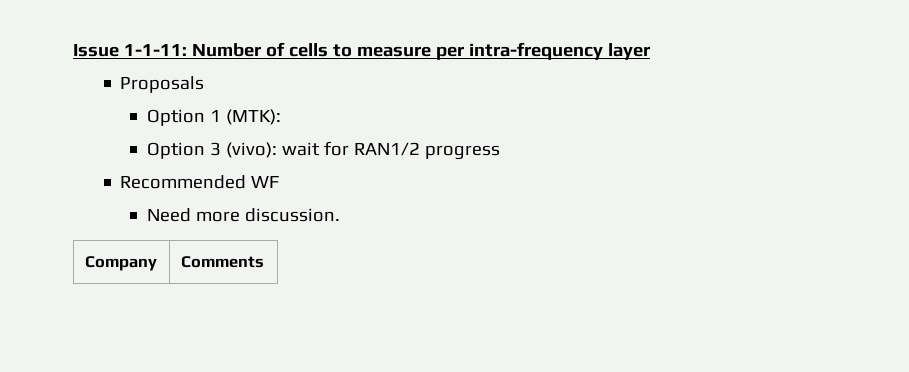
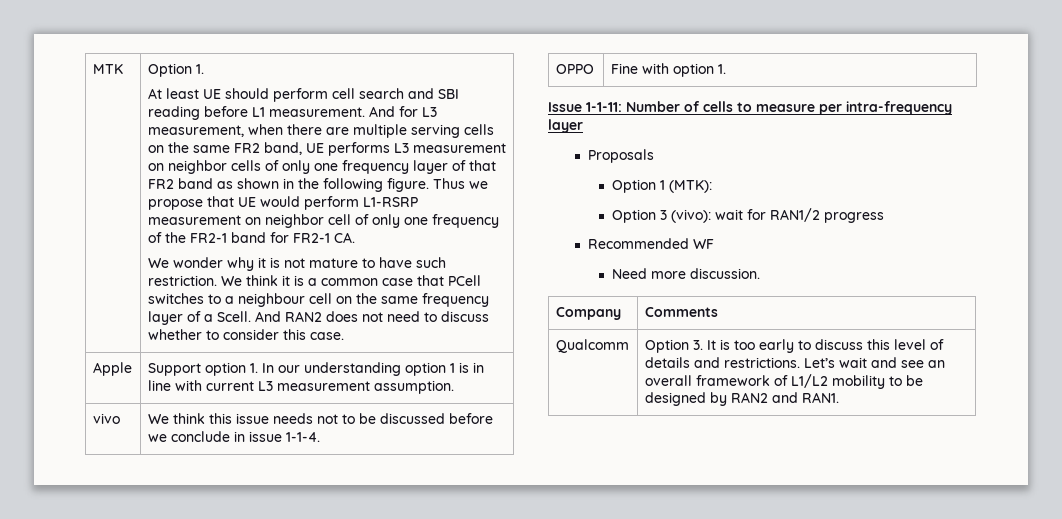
(73, 50) none -> [92,64,123,74] [147,63,204,77] [147,88,459,102] [147,106,437,120] [147,124,494,138] [147,142,506,156] [147,160,496,174] [147,178,488,192] [147,196,418,210] [147,214,499,228] [147,232,355,243] [147,257,446,271] [147,275,481,286] [147,293,489,307] [147,311,489,325] [147,329,344,340] [92,362,132,376] [147,362,484,376] [147,380,454,394] [92,413,120,424] [147,413,493,424] [147,431,320,442] [555,64,594,74] [610,63,726,77] MTK | Option 1. // At least UE should perform cell search and SBI reading before L1 measurement. And for L3 measurement, when there are multiple serving cells on the same FR2 band, UE performs L3 measurement on neighbor cells of only one frequency layer of that FR2 band as shown in the following figure. Thus we propose that UE would perform L1-RSRP measurement on neighbor cell of only one frequency of the FR2-1 band for FR2-1 CA. // We wonder why it is not mature to have such restriction. We think it is a common case that PCell switches to a neighbour cell on the same frequency layer of a Scell. And RAN2 does not need to discuss whether to consider this case. // Apple | Support option 1. In our understanding option 1 is in line with current L3 measurement assumption. // vivo | We think this issue needs not to be discussed before we conclude in issue 1-1-4. // OPPO | Fine with option 1. //
(264, 262) none -> [555,339,629,353] [644,339,944,353] [644,357,945,368] [644,374,923,389] [644,392,839,406] // Qualcomm | Option 3. It is too early to discuss this level of details and restrictions. Let’s wait and see an overall framework of L1/L2 mobility to be designed by RAN2 and RAN1.

